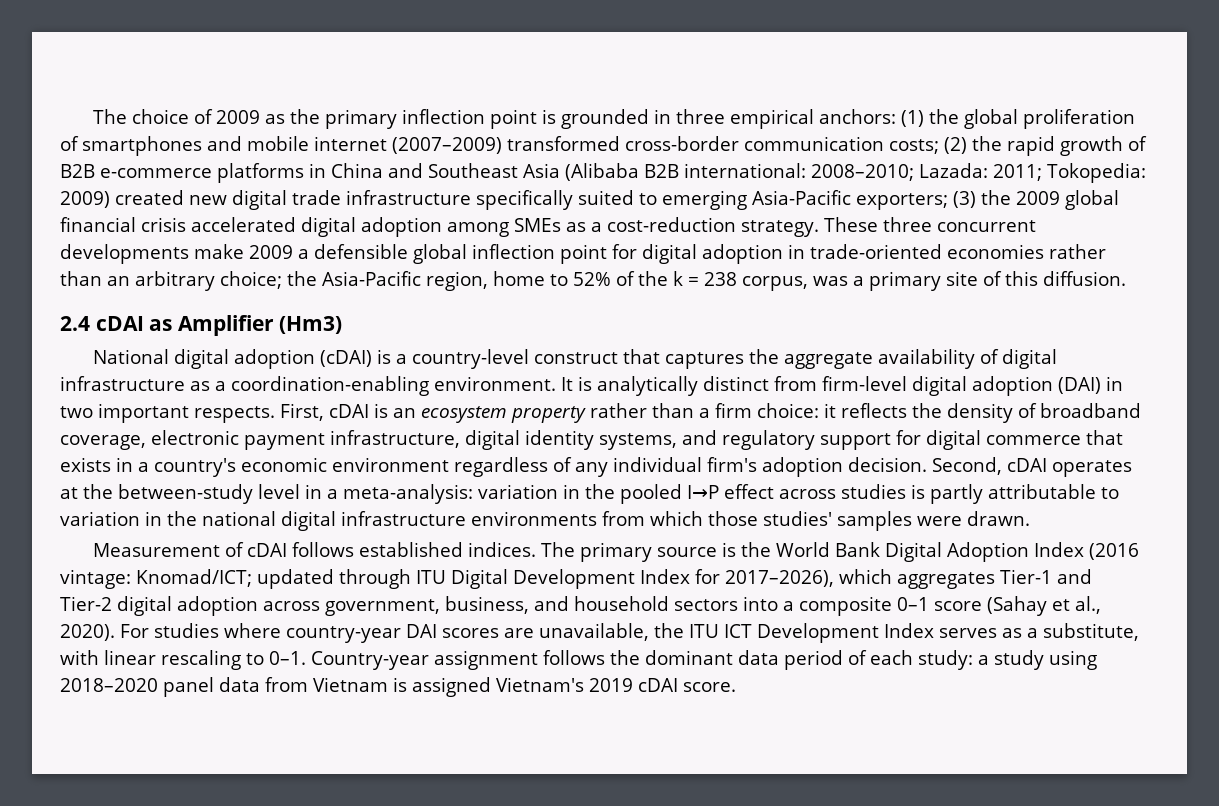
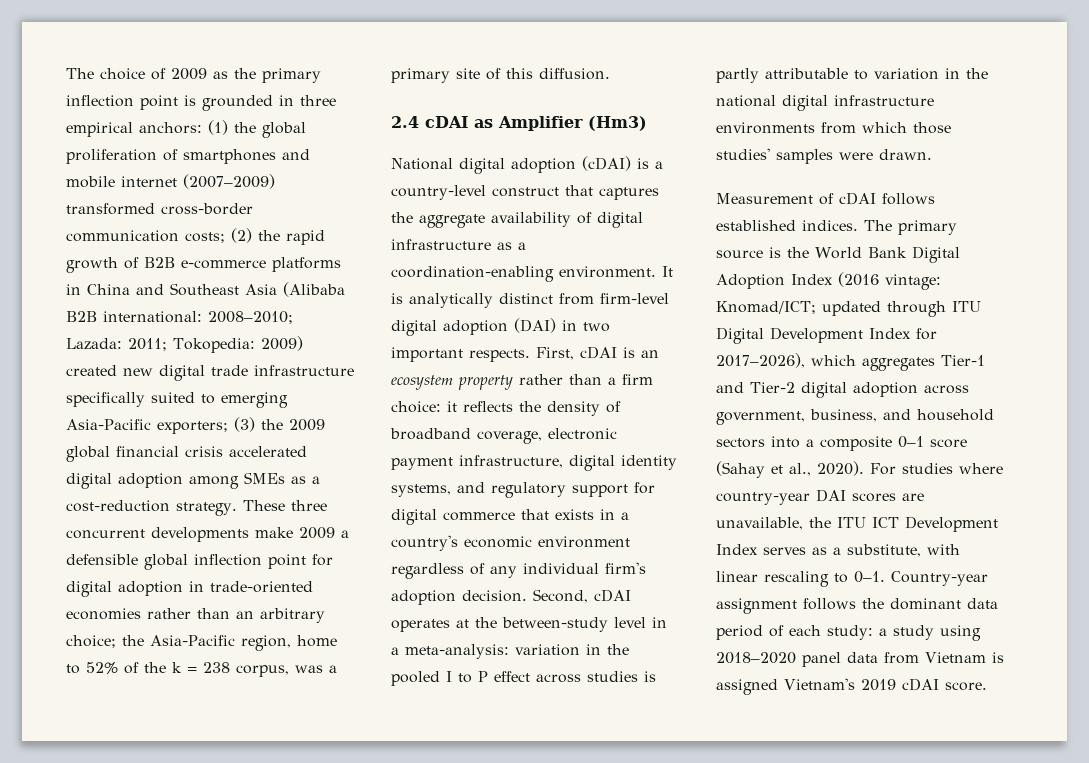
[687,485,719,499] I→P -> [446,671,488,683] I to P

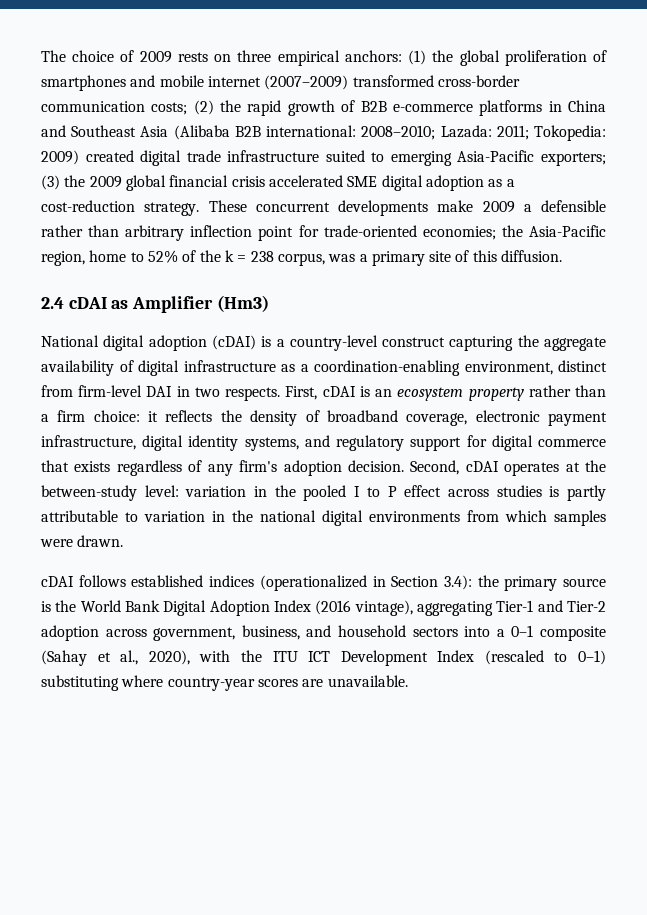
[213,68,321,83] [66,95,294,111] as the primary inflection point is grounded in -> [177,52,232,62] rests on
[123,368,153,376] new -> (134, 156) none
[66,392,145,407] specifically -> (320, 156) none
[66,472,285,489] digital adoption among SMEs -> [347,175,484,191] SME digital adoption
[290,500,327,511] three -> (247, 206) none
[144,554,333,570] [66,581,313,597] [66,608,325,623] [66,635,116,648] global inflection point for digital adoption in trade-oriented economies rather than an arbitrary choice; -> [41,225,496,241] rather than arbitrary inflection point for trade-oriented economies;
[565,185,659,200] that captures -> [449,336,514,351] capturing
[559,266,673,278] [391,293,669,308] [391,318,556,336] environment. It is analytically distinct from firm-level digital adoption (DAI) -> [464,360,607,375] [41,385,173,397] environment, distinct from firm-level DAI
[391,347,463,362] important -> (220, 392) none
[600,509,629,520] [391,535,630,551] in a country's economic environment -> (111, 466) none
[523,563,599,574] individual -> (233, 470) none
[614,617,667,628] [391,644,509,659] level in a meta-analysis: -> [144,485,179,497] level:
[834,95,934,106] infrastructure -> (363, 518) none
[913,122,951,134] [716,148,770,160] those studies' -> (547, 516) none
[716,193,834,205] Measurement of -> (124, 541) none
[802,220,892,231] indices. The -> [209,575,499,591] indices (operationalized in Section 3.4): the
[885,274,941,290] [716,301,981,317] [716,327,937,344] [716,353,935,371] vintage: Knomad/ICT; updated through ITU Digital Development Index for 2017–2026), which aggregates -> [354,600,493,616] vintage), aggregating
[801,382,847,398] digital -> (606, 606) none
[820,436,967,451] [716,461,1003,478] [716,489,924,505] [716,517,803,530] composite 0–1 score (Sahay et al., 2020). For studies where country-year DAI scores are unavailable, -> [511,625,607,641] [41,650,231,666] 0–1 composite (Sahay et al., 2020), with
[763,544,960,557] [716,571,988,587] [716,598,998,614] [716,625,981,641] [716,652,1004,667] [716,678,987,695] serves as a substitute, with linear rescaling to 0–1. Country-year assignment follows the dominant data period of each study: a study using 2018–2020 panel data from Vietnam is assigned Vietnam's 2019 cDAI score. -> [484,650,606,665] [41,675,408,691] (rescaled to 0–1) substituting where country-year scores are unavailable.

